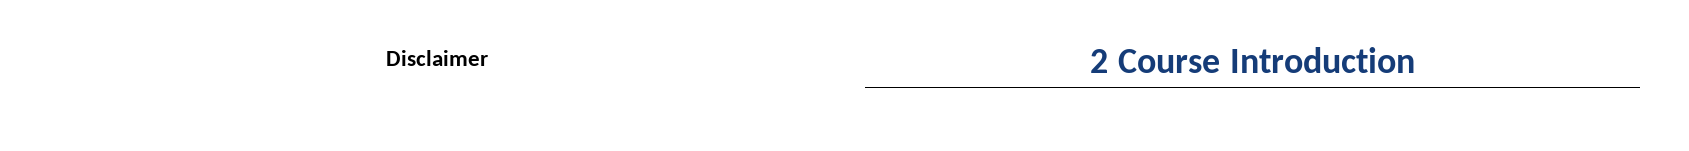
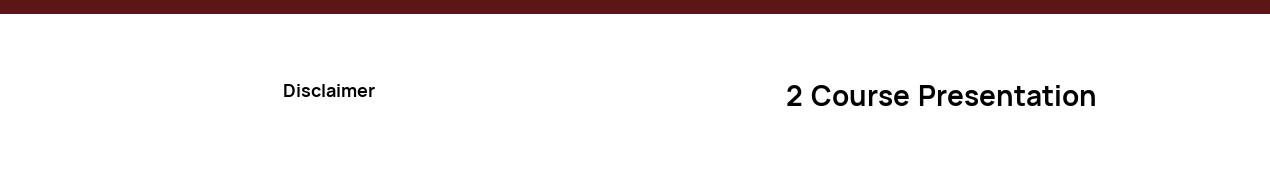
[1229,47,1415,73] Introduction -> [917,85,1097,106] Presentation

